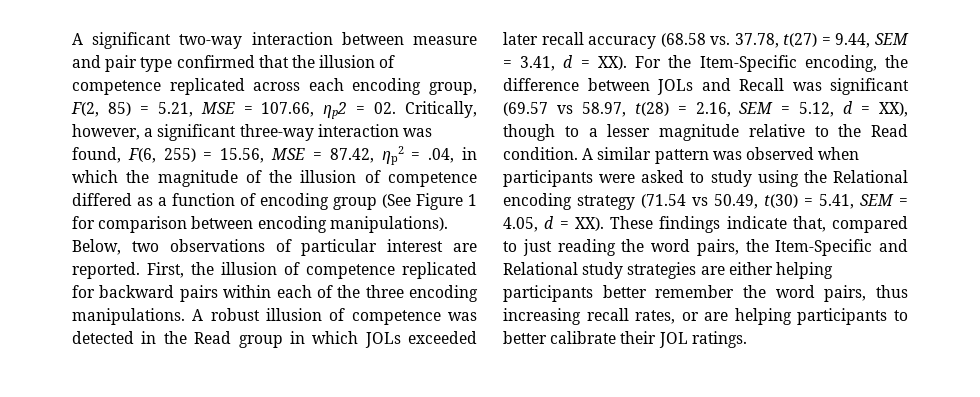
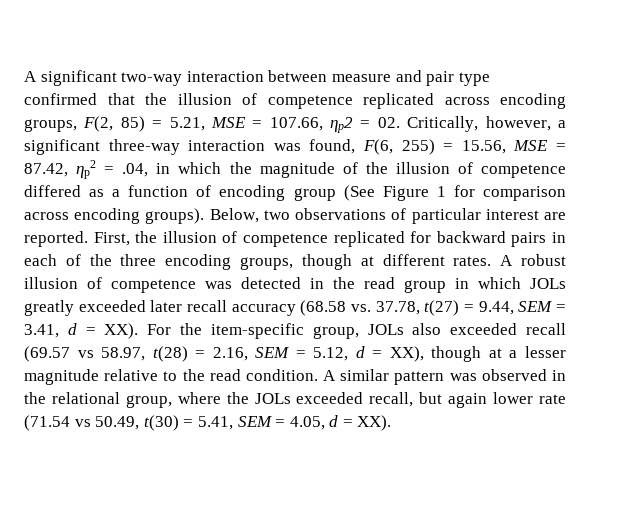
[308,78,477,95] each encoding group, -> [500,93,566,109] [24,119,77,132] encoding groups,
[191,216,448,233] between encoding manipulations). -> [24,208,205,224] across encoding groups).
[223,285,272,298] within -> [552,232,567,243] in
[72,308,185,325] manipulations. -> [240,254,492,270] groups, though at different rates.
[194,331,232,344] Read -> [364,277,395,289] read
(401, 340) none -> [24,300,74,316] greatly
[699,55,908,72] [503,78,909,95] Item-Specific encoding, the difference between JOLs and Recall was significant -> [210,323,566,339] item-specific group, JOLs also exceeded recall
[564,126,579,137] to -> [488,348,502,358] at
[871,124,908,137] Read -> [209,369,241,381] read
[818,147,860,160] [503,170,908,187] [503,193,635,210] when participants were asked to study using the Relational encoding strategy -> [552,370,566,381] [24,392,567,408] in the relational group, where the JOLs exceeded recall, but again lower rate
[610,216,908,233] [503,239,908,256] [503,262,833,279] [503,285,908,302] [503,308,908,325] [503,331,747,348] These findings indicate that, compared to just reading the word pairs, the Item-Specific and Relational study strategies are either helping participants better remember the word pairs, thus increasing recall rates, or are helping participants to better calibrate their JOL ratings. -> (392, 423) none

